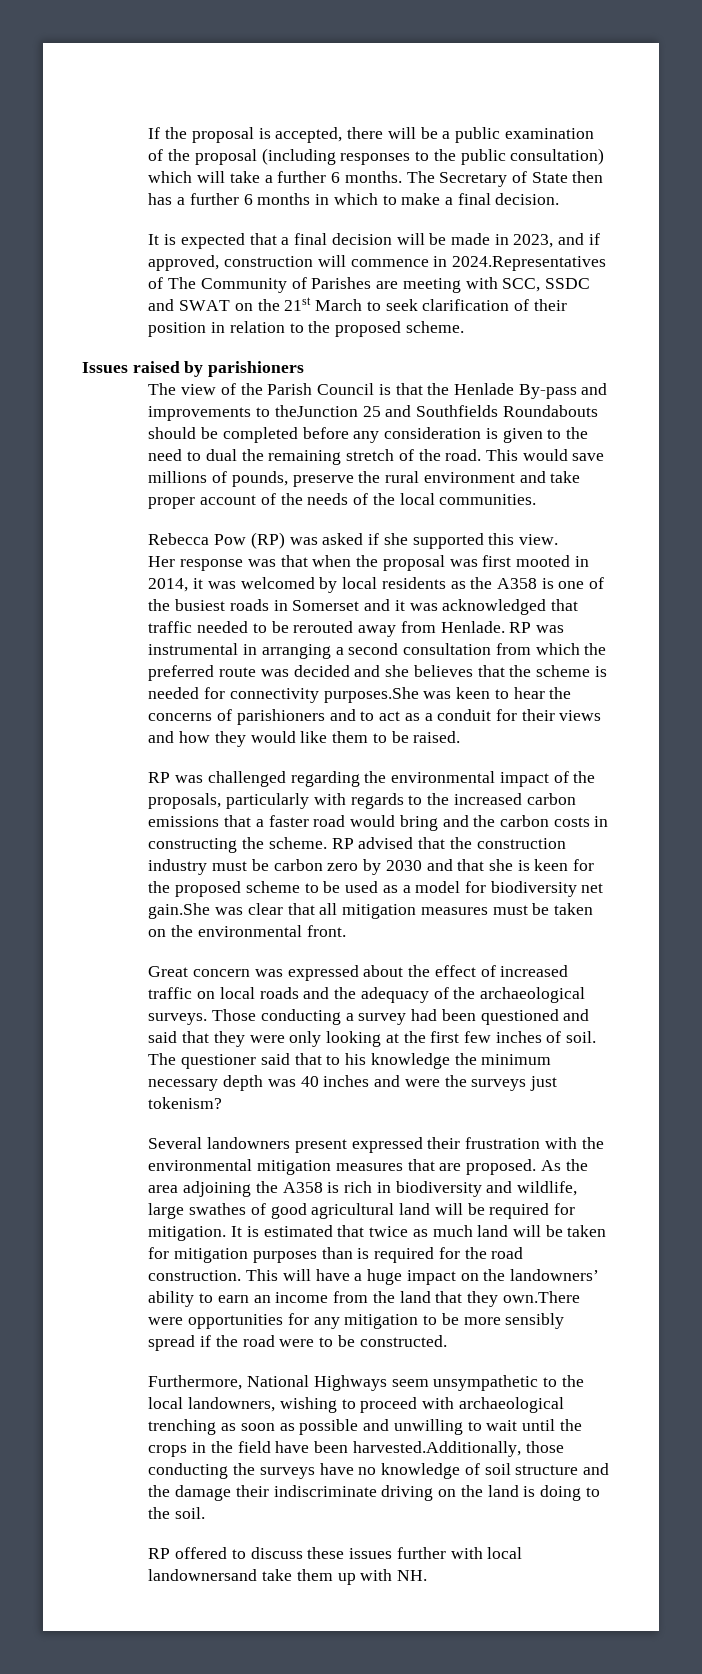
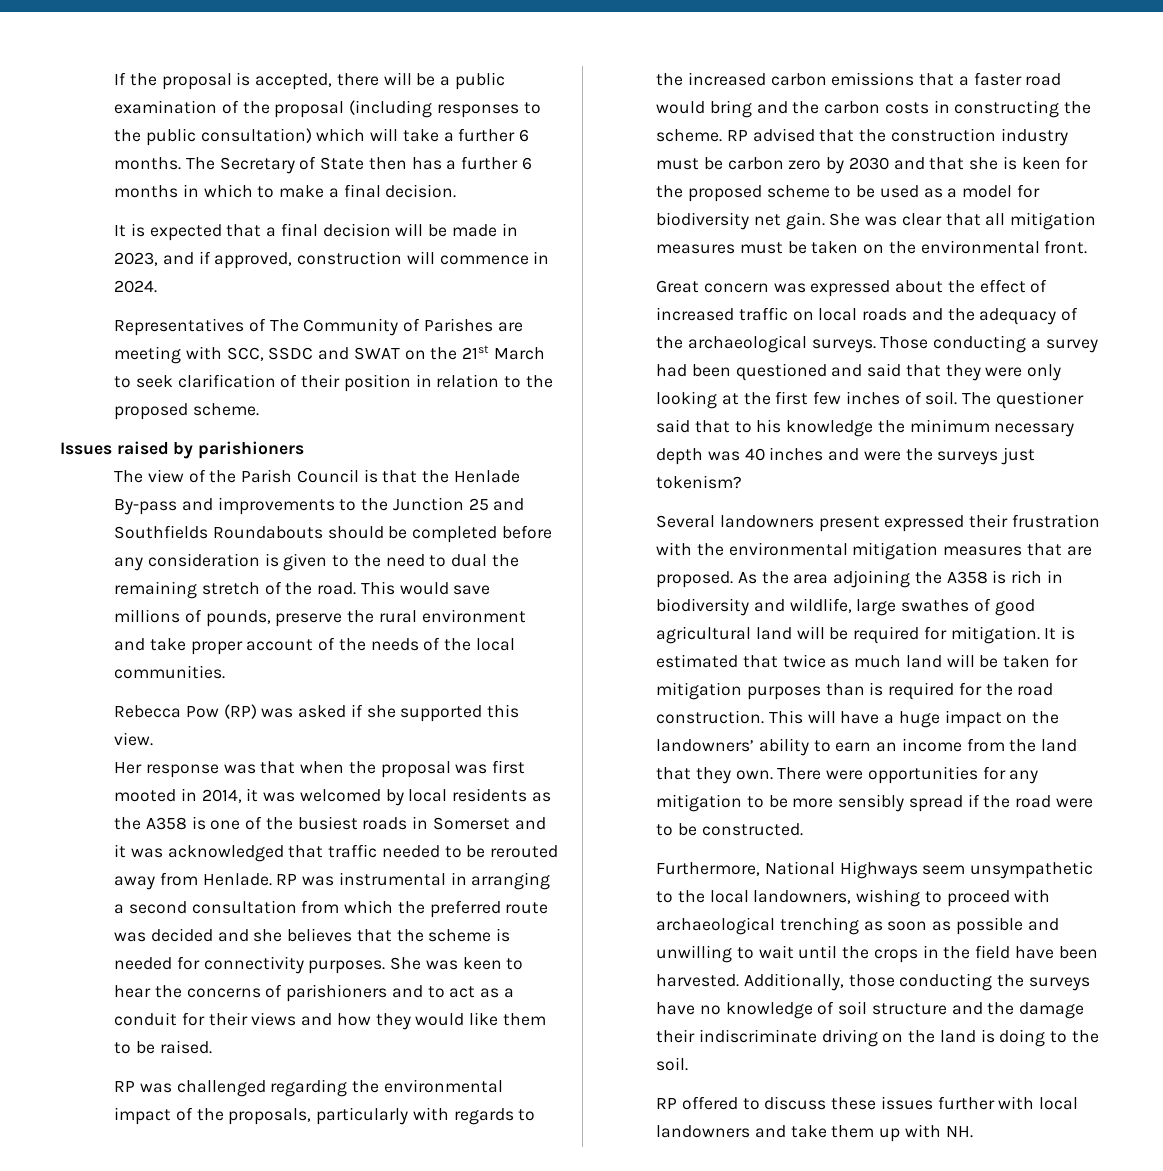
[452,256,607,271] 2024.Representatives -> [114,280,158,293] [114,318,245,336] 2024. // Representatives
[274,405,358,417] theJunction -> [361,497,464,511] the Junction
[323,687,419,703] purposes.She -> [308,957,422,974] purposes. She
[148,903,211,919] gain.She -> [785,212,861,230] gain. She
[502,1291,580,1303] own.There -> [735,767,822,780] own. There
[352,1441,521,1457] harvested.Additionally, -> [656,973,844,991] harvested. Additionally,
[148,1569,258,1581] landownersand -> [656,1125,786,1138] landowners and

